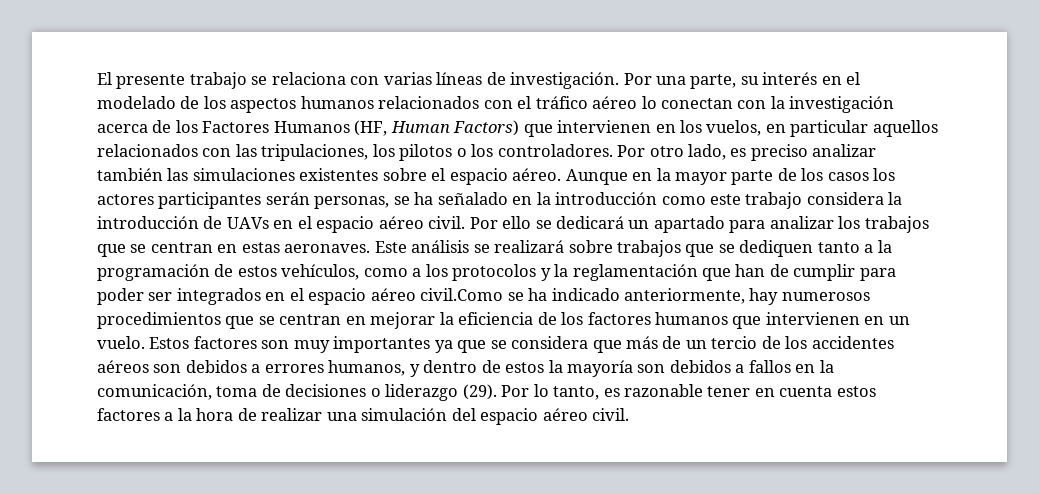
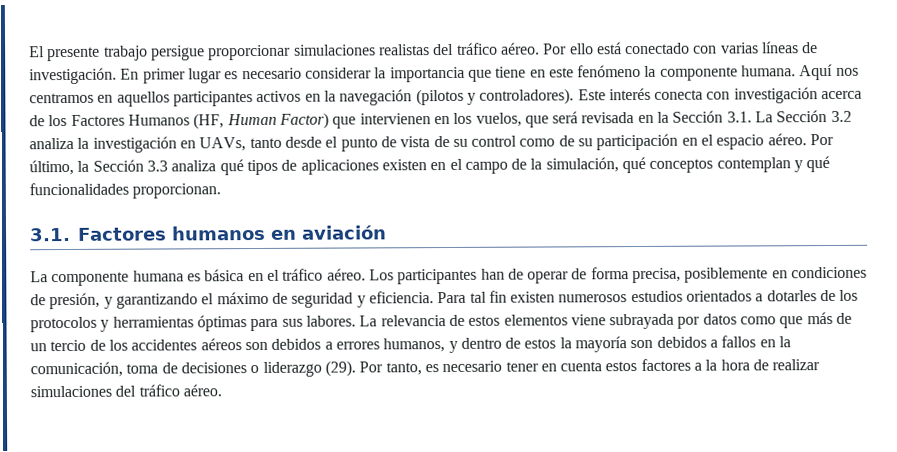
[251,72,346,85] se relaciona -> [150,42,691,61] persigue proporcionar simulaciones realistas del tráfico aéreo. Por ello está conectado
[623,72,861,89] [97,96,785,113] Por una parte, su interés en el modelado de los aspectos humanos relacionados con el tráfico aéreo lo conectan con la -> [120,63,859,84] [29,87,731,107] En primer lugar es necesario considerar la importancia que tiene en este fenómeno la componente humana. Aquí nos centramos en aquellos participantes activos en la navegación (pilotos y controladores). Este interés conecta con
[453,120,520,136] Factors) -> [278,112,329,129] Factor)
[765,120,938,137] [97,144,877,161] [97,168,896,185] [97,192,903,209] [97,216,929,233] [97,240,892,257] [97,264,896,281] [97,288,870,305] [97,312,910,329] [97,336,589,353] en particular aquellos relacionados con las tripulaciones, los pilotos o los controladores. Por otro lado, es preciso analizar también las simulaciones existentes sobre el espacio aéreo. Aunque en la mayor parte de los casos los actores participantes serán personas, se ha señalado en la introducción como este trabajo considera la introducción de UAVs en el espacio aéreo civil. Por ello se dedicará un apartado para analizar los trabajos que se centran en estas aeronaves. Este análisis se realizará sobre trabajos que se dediquen tanto a la programación de estos vehículos, como a los protocolos y la reglamentación que han de cumplir para poder ser integrados en el espacio aéreo civil.Como se ha indicado anteriormente, hay numerosos procedimientos que se centran en mejorar la eficiencia de los factores humanos que intervienen en un vuelo. Estos factores son muy importantes ya que se considera -> [524,110,852,128] [29,133,835,153] [29,155,831,176] [29,182,222,199] [30,225,387,242] [30,266,868,287] [30,289,859,310] [30,313,777,333] que será revisada en la Sección 3.1. La Sección 3.2 analiza la investigación en UAVs, tanto desde el punto de vista de su control como de su participación en el espacio aéreo. Por último, la Sección 3.3 analiza qué tipos de aplicaciones existen en el campo de la simulación, qué conceptos contemplan y qué funcionalidades proporcionan. // 3.1. Factores humanos en aviación // La componente humana es básica en el tráfico aéreo. Los participantes han de operar de forma precisa, posiblemente en condiciones de presión, y garantizando el máximo de seguridad y eficiencia. Para tal fin existen numerosos estudios orientados a dotarles de los protocolos y herramientas óptimas para sus labores. La relevancia de estos elementos viene subrayada por datos como
[533,384,549,397] lo -> (384, 367) none
[624,384,704,397] razonable -> [442,360,503,373] necesario
[326,408,630,425] una simulación del espacio aéreo civil. -> [30,384,222,398] simulaciones del tráfico aéreo.

